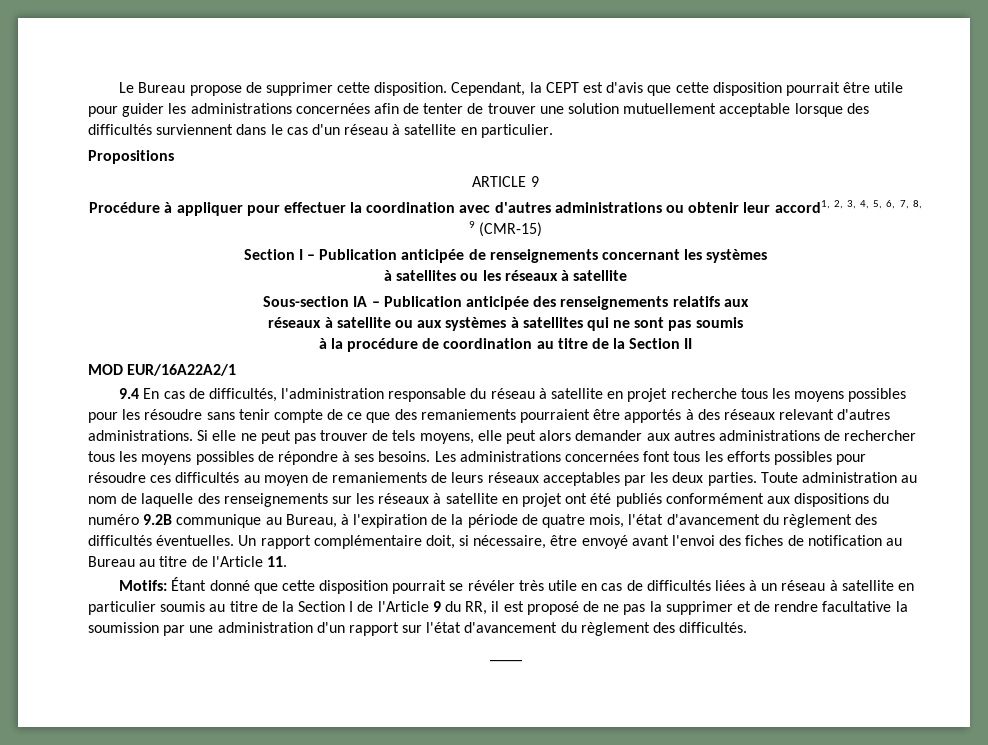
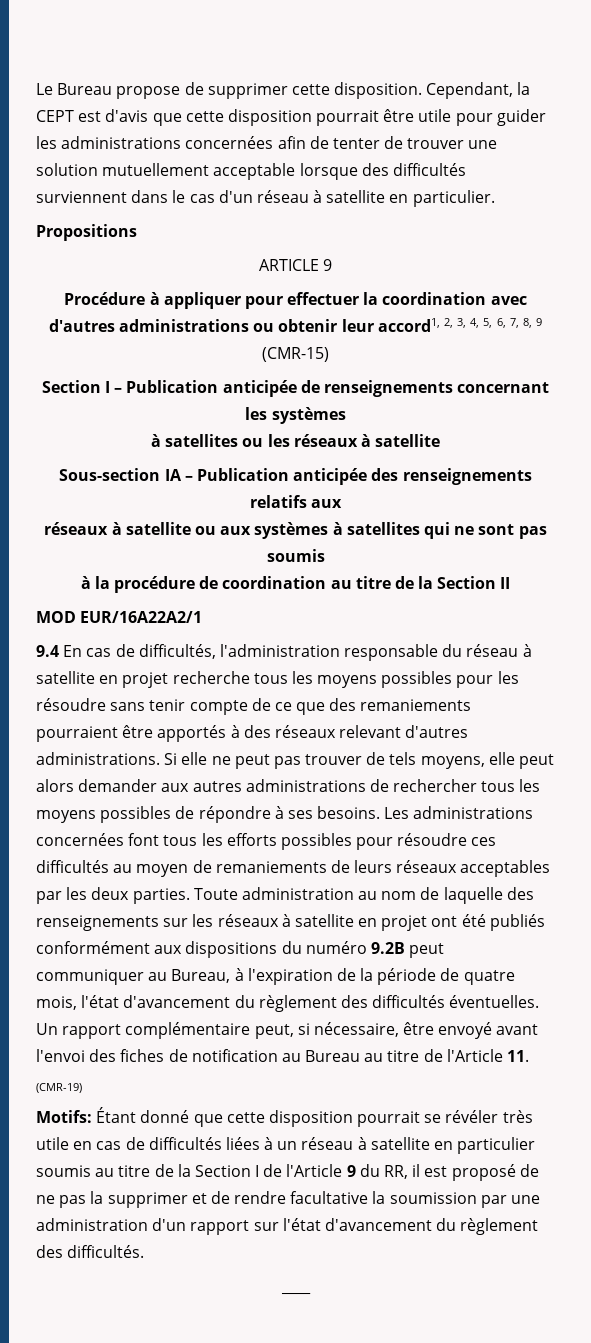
[176,514,262,528] communique -> [409,943,445,958] [36,969,144,985] peut communiquer
[425,535,455,549] doit, -> [254,1024,294,1039] peut,
(287, 561) none -> [36,1083,82,1093] (CMR-19)

